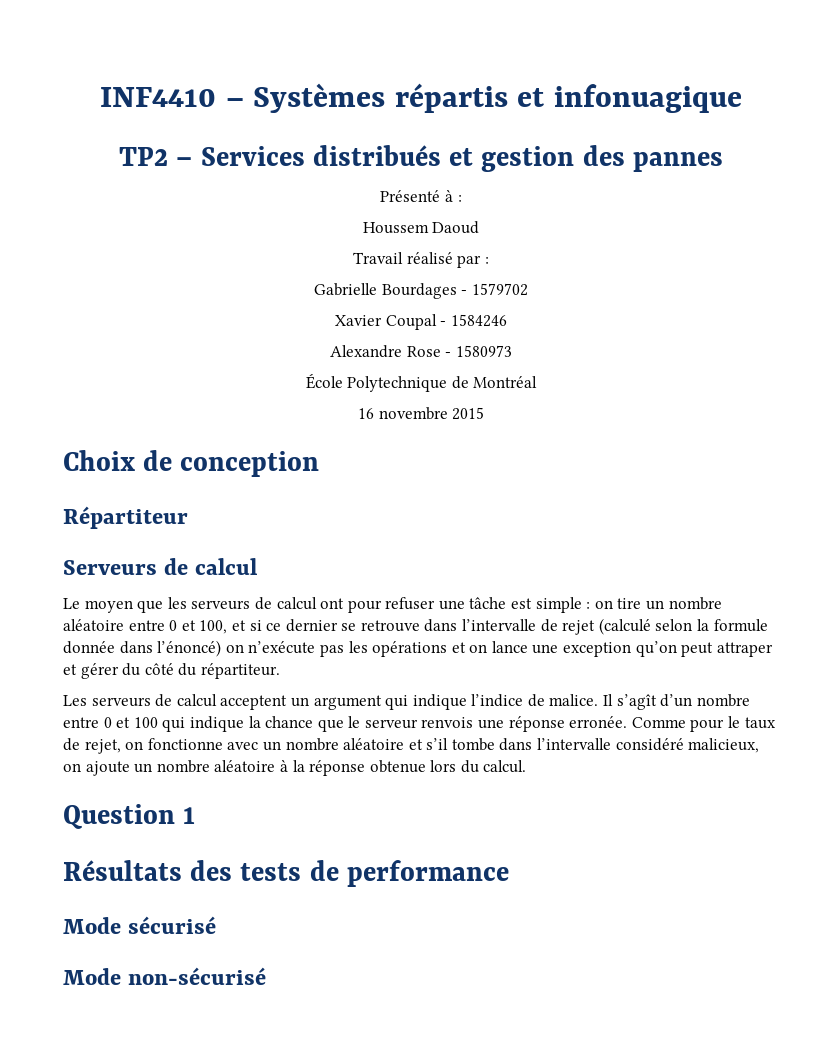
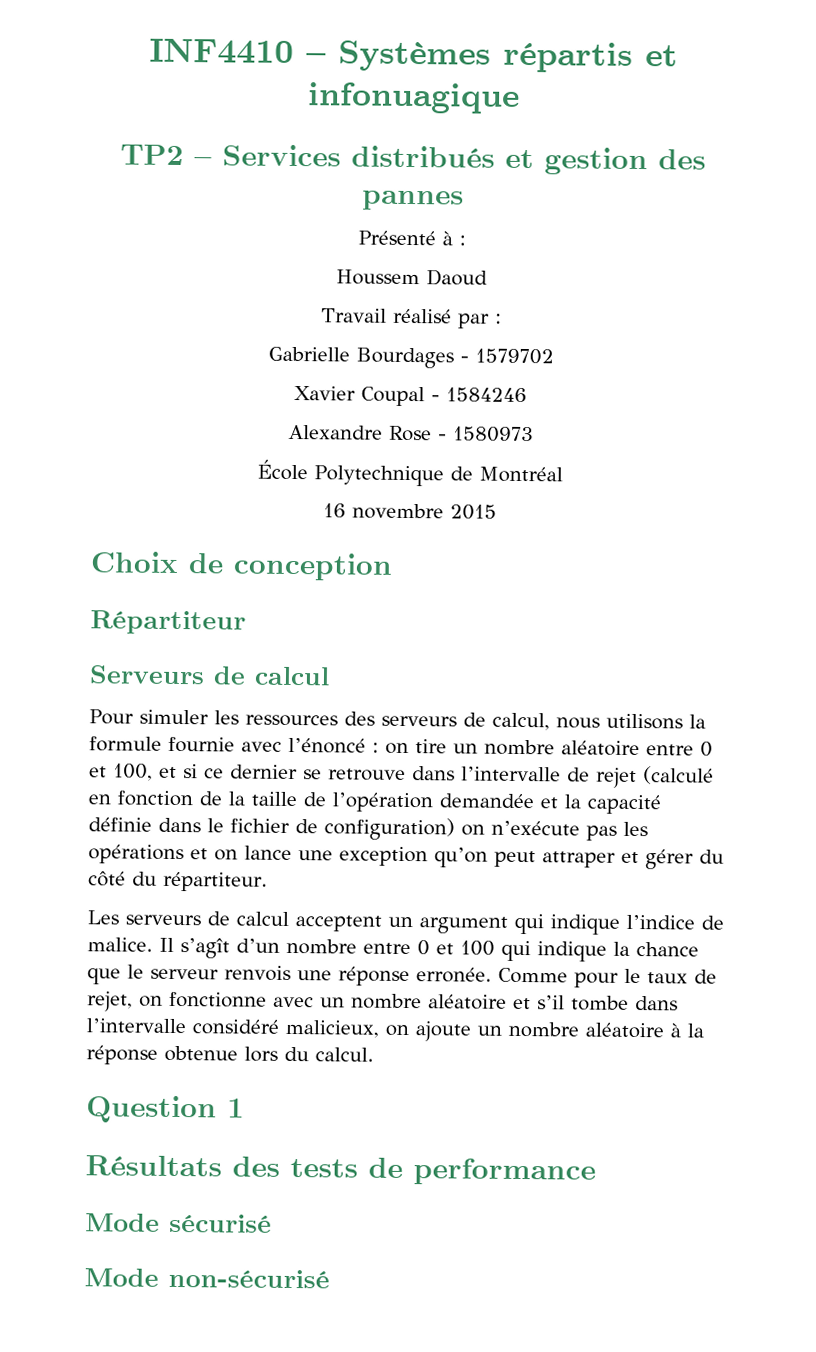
[63,597,582,613] Le moyen que les serveurs de calcul ont pour refuser une tâche est simple -> [89,709,706,731] [89,736,366,754] Pour simuler les ressources des serveurs de calcul, nous utilisons la formule fournie avec l’énoncé
[655,619,768,632] [63,640,222,657] selon la formule donnée dans l’énoncé) -> [88,790,661,815] [88,817,455,841] en fonction de la taille de l’opération demandée et la capacité définie dans le fichier de configuration)

